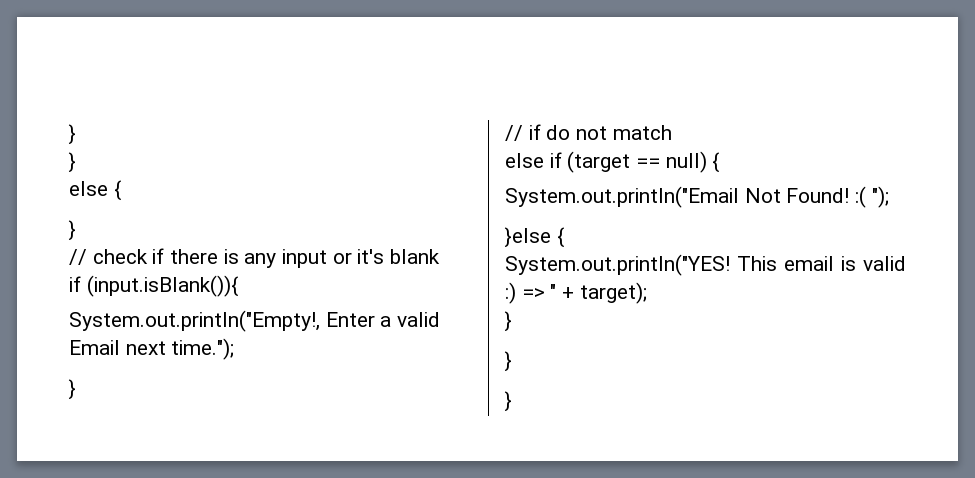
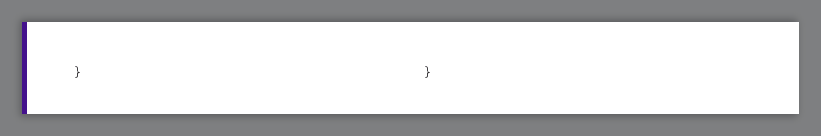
[68,124,76,145] [68,152,76,173] [69,180,122,201] [68,220,76,241] [69,248,441,268] [69,275,239,297] [69,310,441,332] [69,338,235,360] [68,379,76,400] [505,124,672,141] [505,151,721,173] [505,186,889,208] [504,227,565,248] [505,254,906,276] [505,282,647,304] [504,311,512,332] [504,351,512,372] [504,391,512,412] } // } // else { // } // // check if there is any input or it's blank // if (input.isBlank()){ // System.out.println("Empty!, Enter a valid Email next time."); // } // // if do not match // else if (target == null) { // System.out.println("Email Not Found! :( "); // }else { // System.out.println("YES! This email is valid :) => " + target); // } // } // } -> [74,66,81,78] [424,66,431,78] } // }

